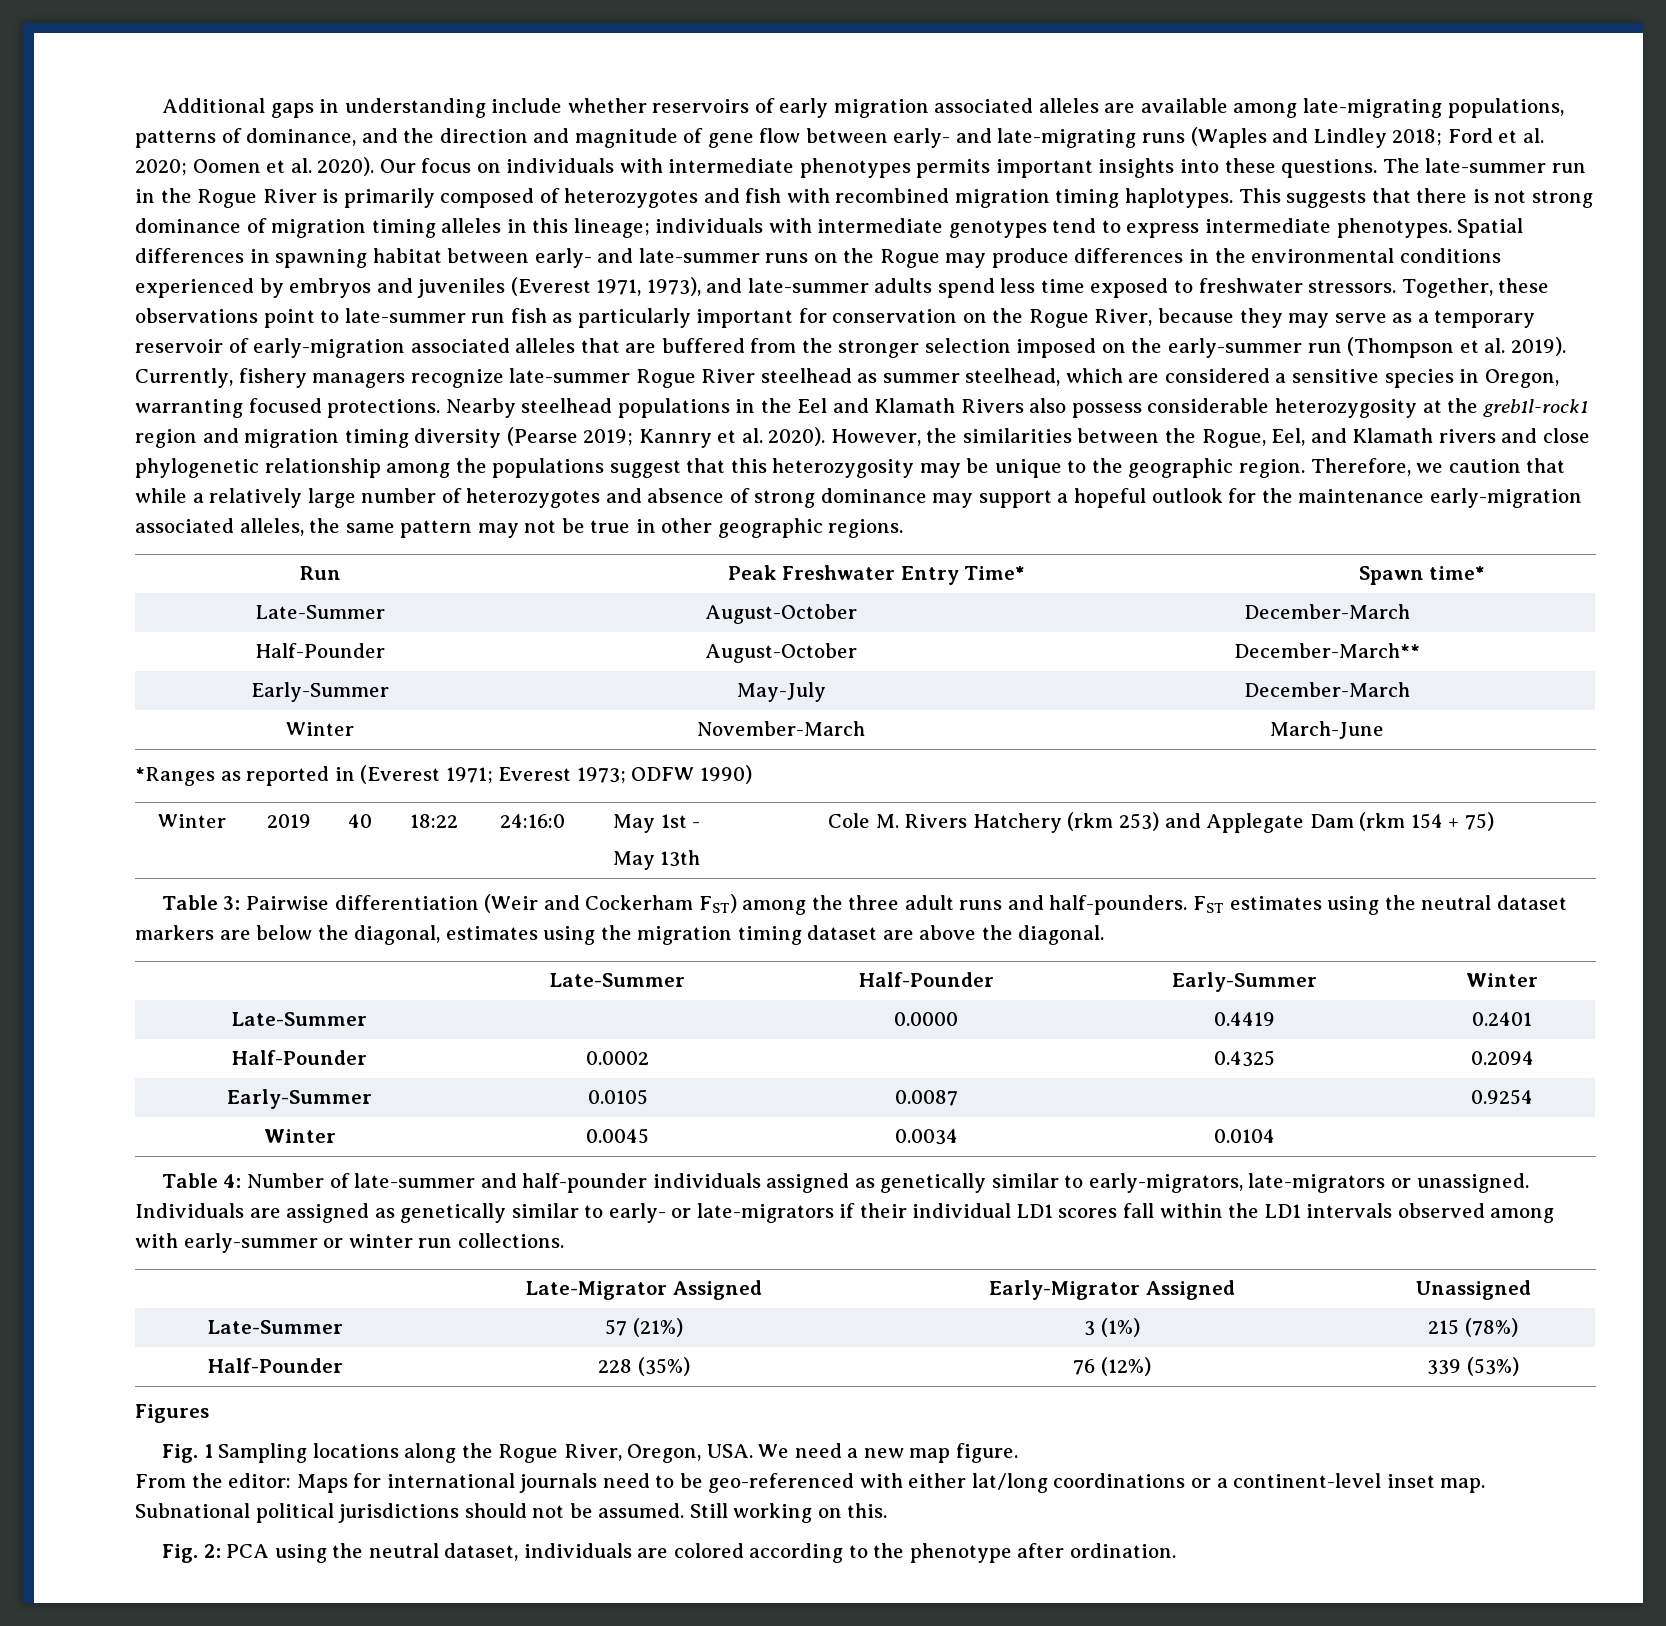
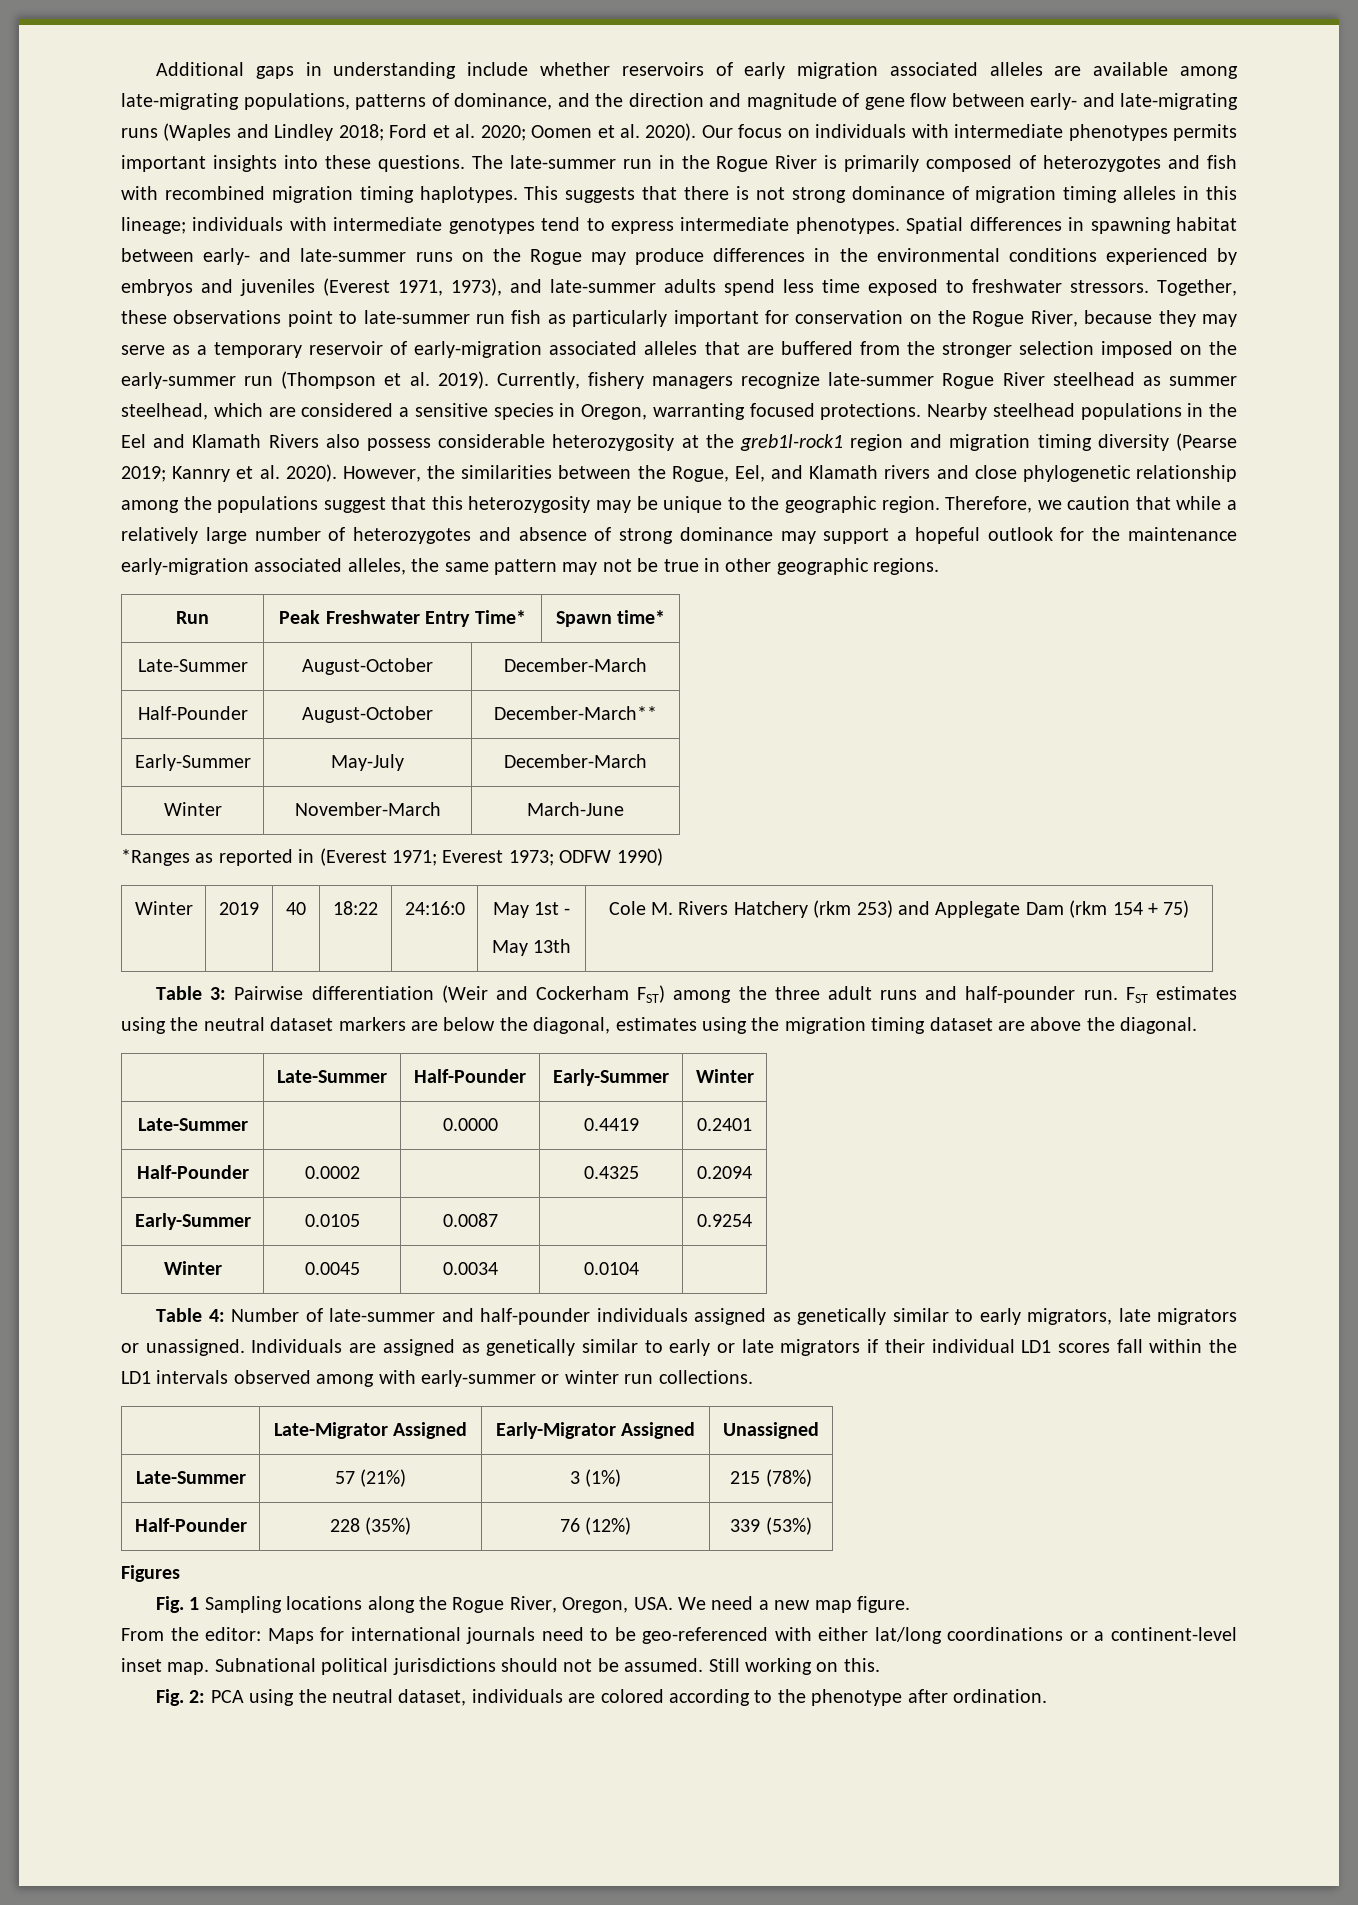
[1049,895,1188,915] half-pounders. -> [965,986,1118,1003] half-pounder run.
[1088,1173,1386,1193] early-migrators, late-migrators -> [979,1308,1237,1325] early migrators, late migrators
[608,1203,834,1223] early- or late-migrators -> [669,1339,861,1356] early or late migrators

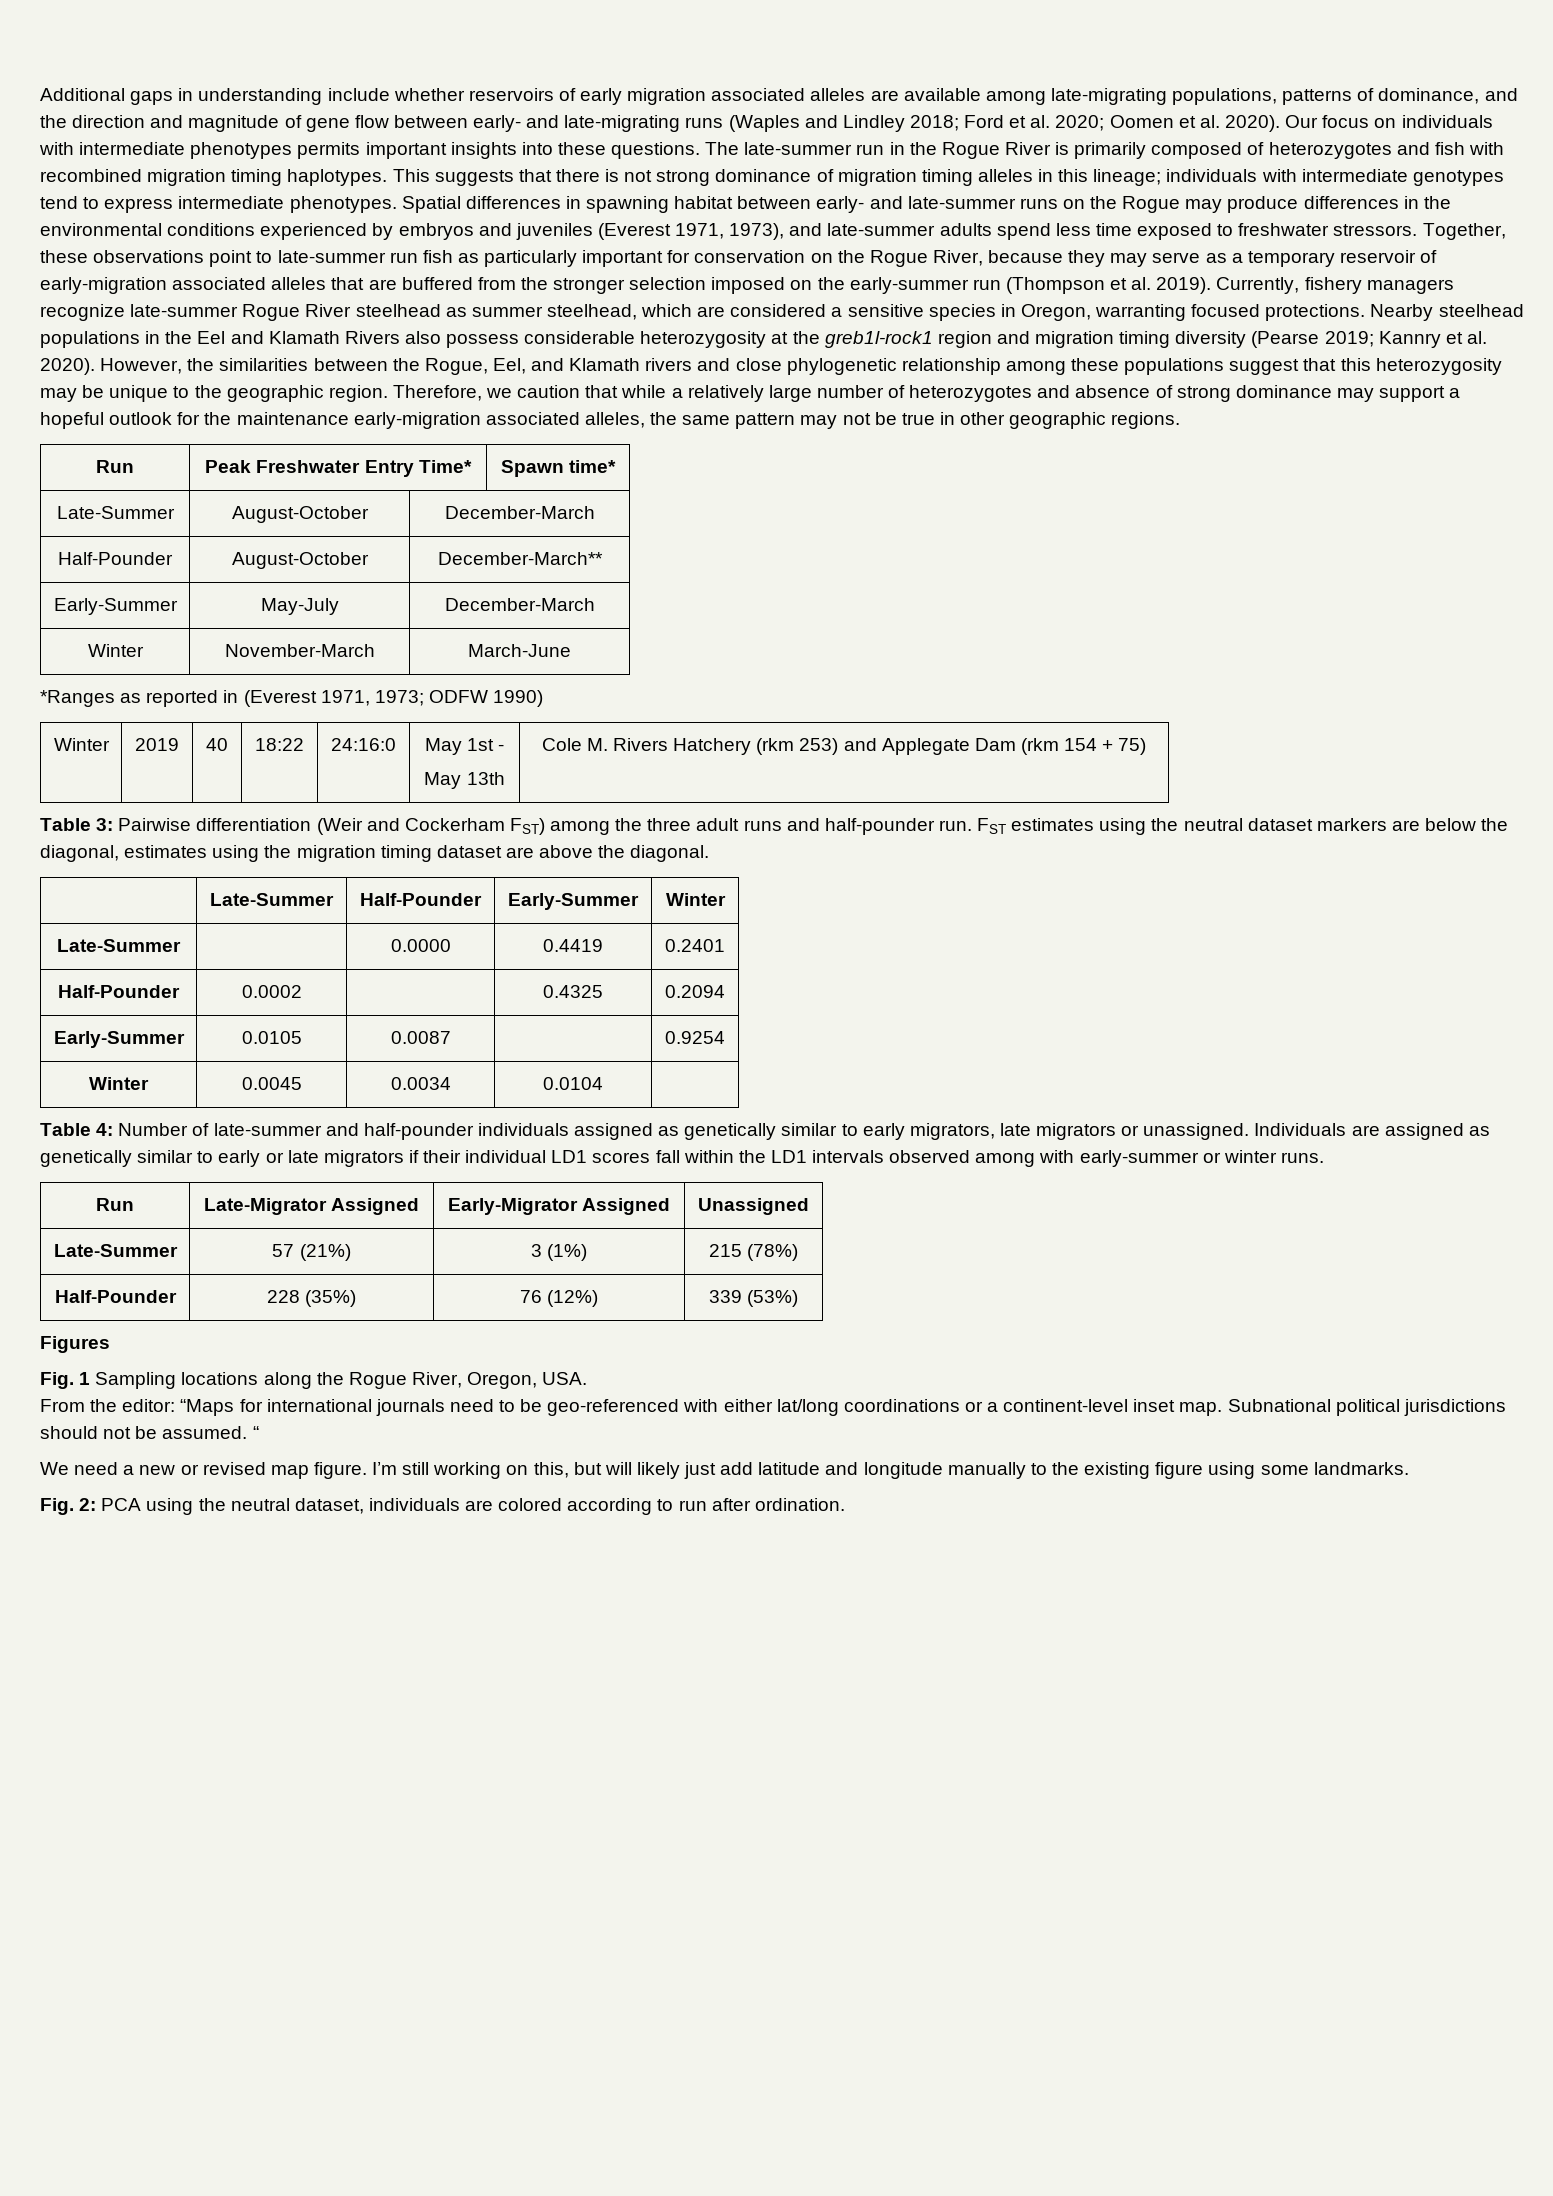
[183,496,212,510] the -> [1071,358,1120,371] these
[392,850,504,866] 1971; Everest -> [320,690,370,706] 1971,
[624,1370,753,1384] run collections. // -> [1280,1152,1324,1163] [96,1198,134,1211] runs. // Run
[677,1596,910,1613] We need a new map figure. -> (588, 1378) none
[267,1628,314,1644] Maps -> [180,1399,235,1416] “Maps
[708,1658,880,1675] Still working on this. -> [252,1426,259,1439] [40,1462,1409,1479] “ // We need a new or revised map figure. I’m still working on this, but will likely just add latitude and longitude manually to the existing figure using some landmarks.
[777,1689,903,1706] the phenotype -> [678,1500,707,1511] run

